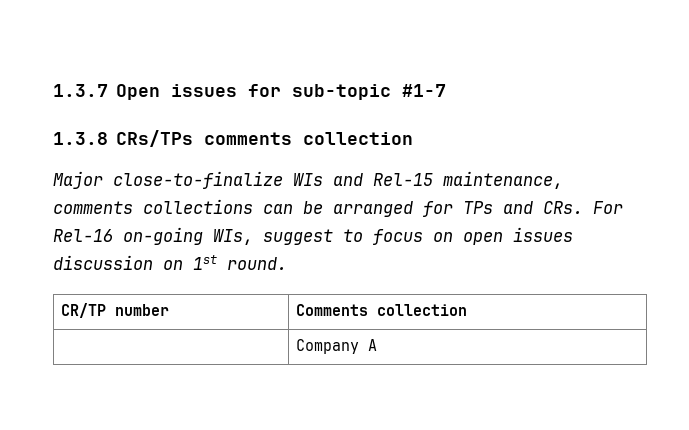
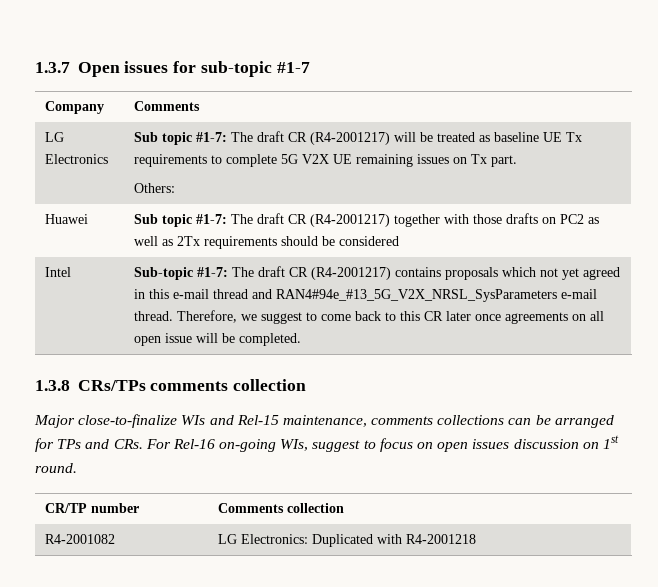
(447, 90) none -> [45,101,105,114] [134,101,201,111] [45,132,65,142] [45,154,109,164] [134,131,583,145] [134,154,518,167] [134,183,176,193] [45,214,89,224] [134,213,600,227] [134,236,400,249] [45,267,72,277] [134,266,621,280] [134,289,598,302] [134,310,605,324] [134,333,302,346] // Company | Comments // LG Electronics | Sub topic #1-7: The draft CR (R4-2001217) will be treated as baseline UE Tx requirements to complete 5G V2X UE remaining issues on Tx part. // Others: // Huawei | Sub topic #1-7: The draft CR (R4-2001217) together with those drafts on PC2 as well as 2Tx requirements should be considered // Intel | Sub-topic #1-7: The draft CR (R4-2001217) contains proposals which not yet agreed in this e-mail thread and RAN4#94e_#13_5G_V2X_NRSL_SysParameters e-mail thread. Therefore, we suggest to come back to this CR later once agreements on all open issue will be completed.
[296,339,378,354] | Company A -> [45,534,116,544] [218,534,477,547] R4-2001082 | LG Electronics: Duplicated with R4-2001218

